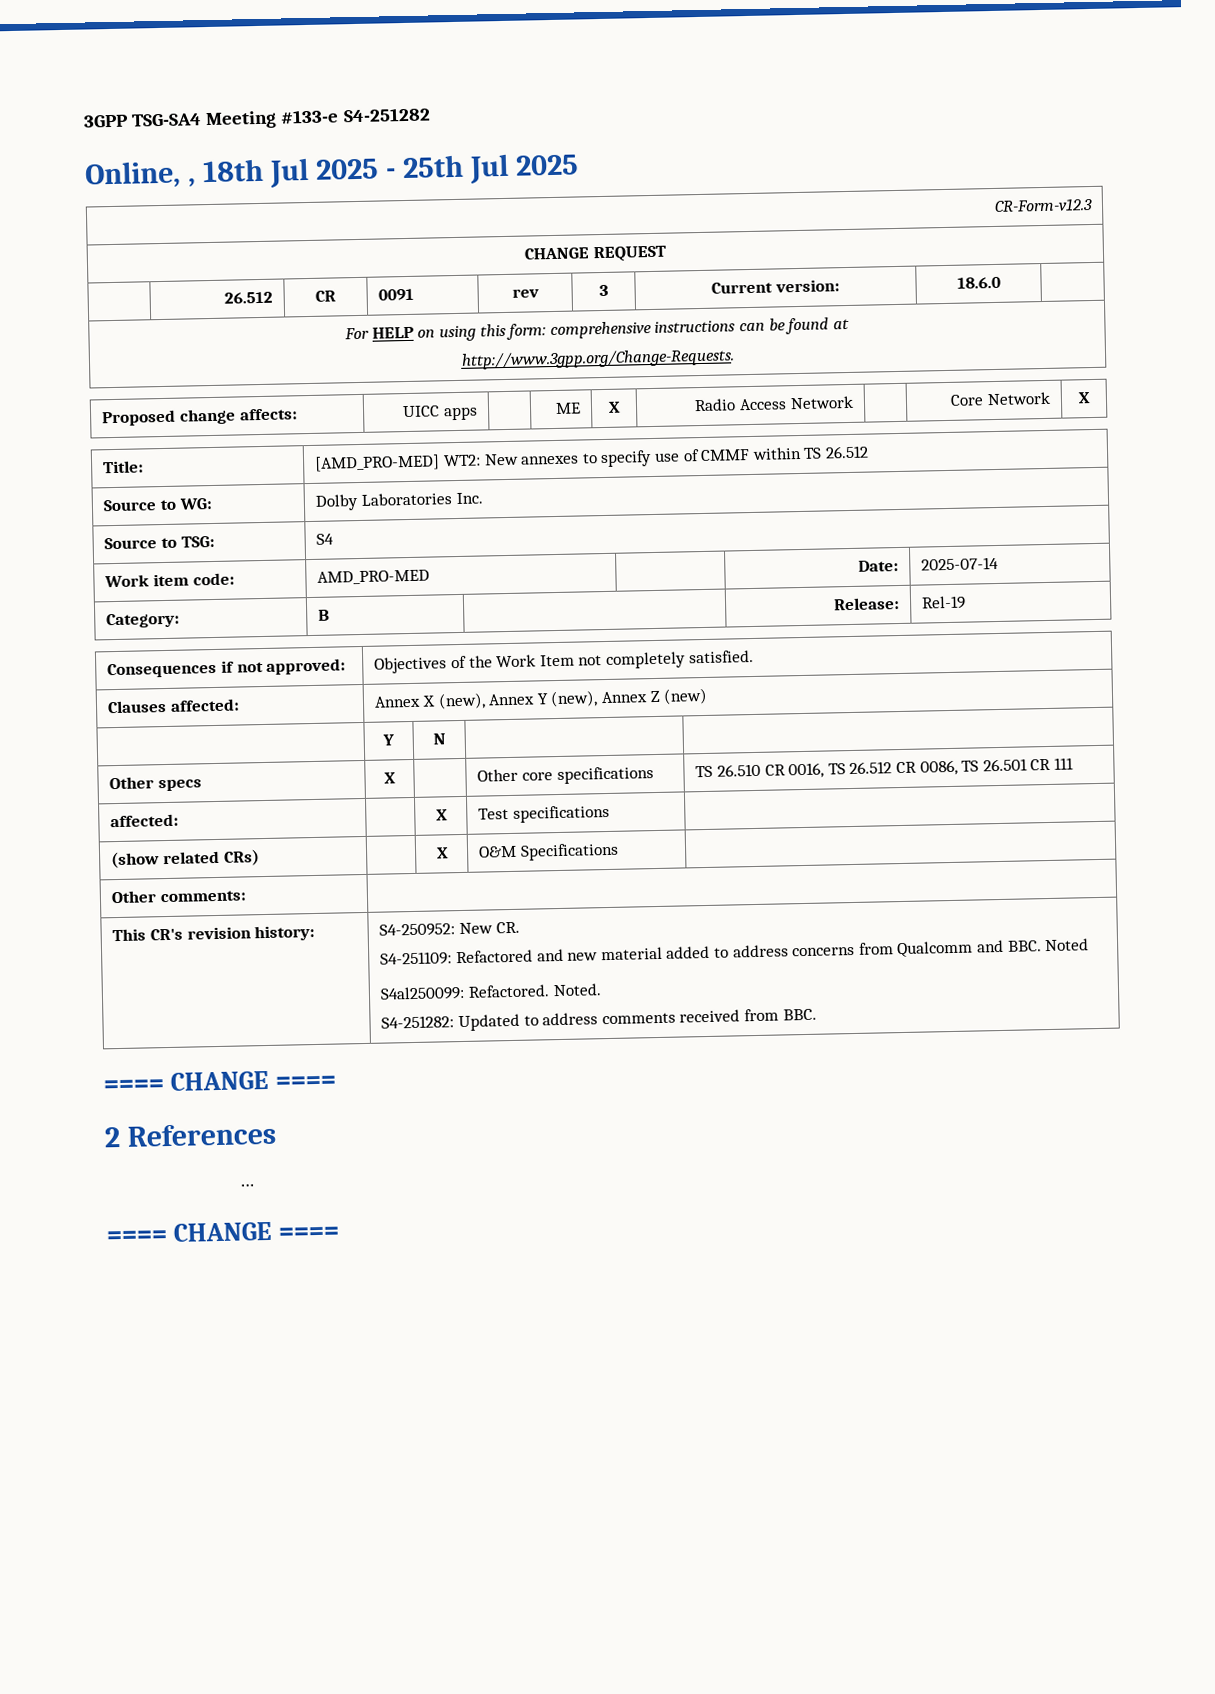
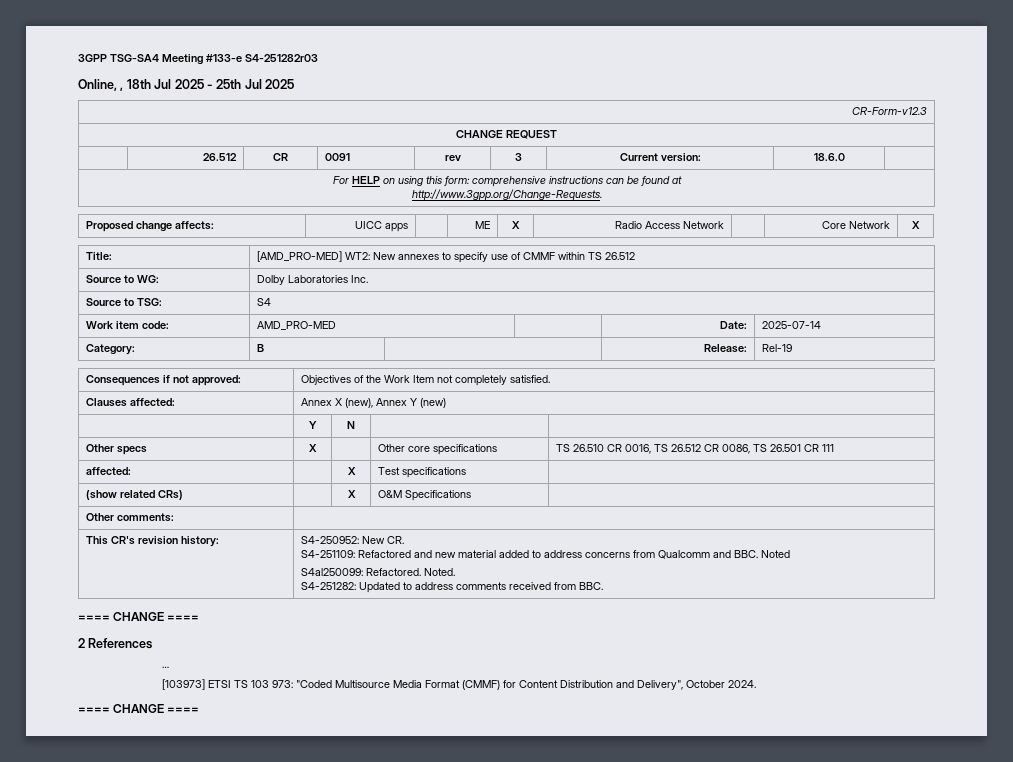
[342,107,431,123] S4-251282 -> [245,54,318,62] S4-251282r03
[550,690,661,708] (new), Annex Z -> (417, 402) none
(255, 1185) none -> [161,679,756,690] // [103973] ETSI TS 103 973: "Coded Multisource Media Format (CMMF) for Content Distribution and Delivery", October 2024.

